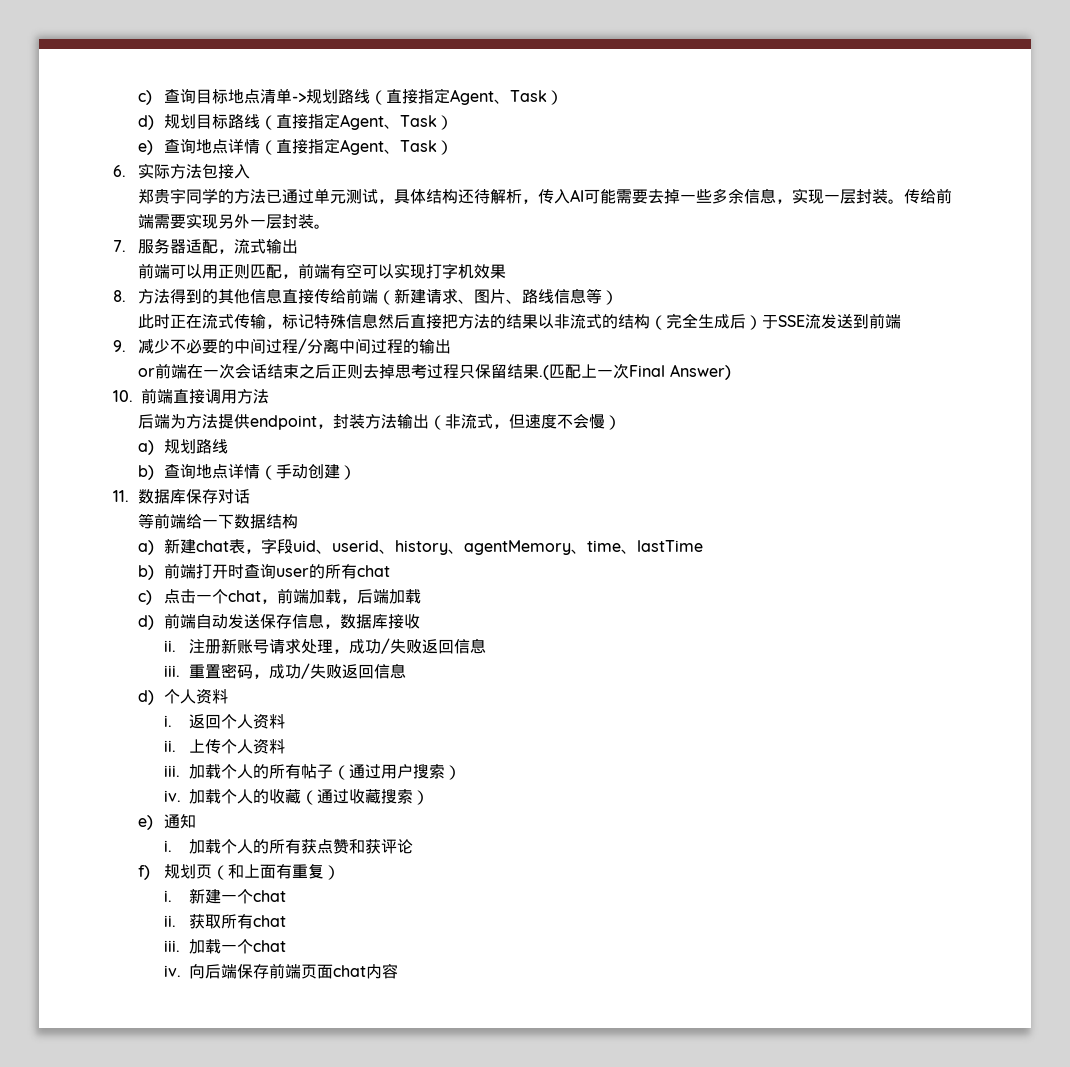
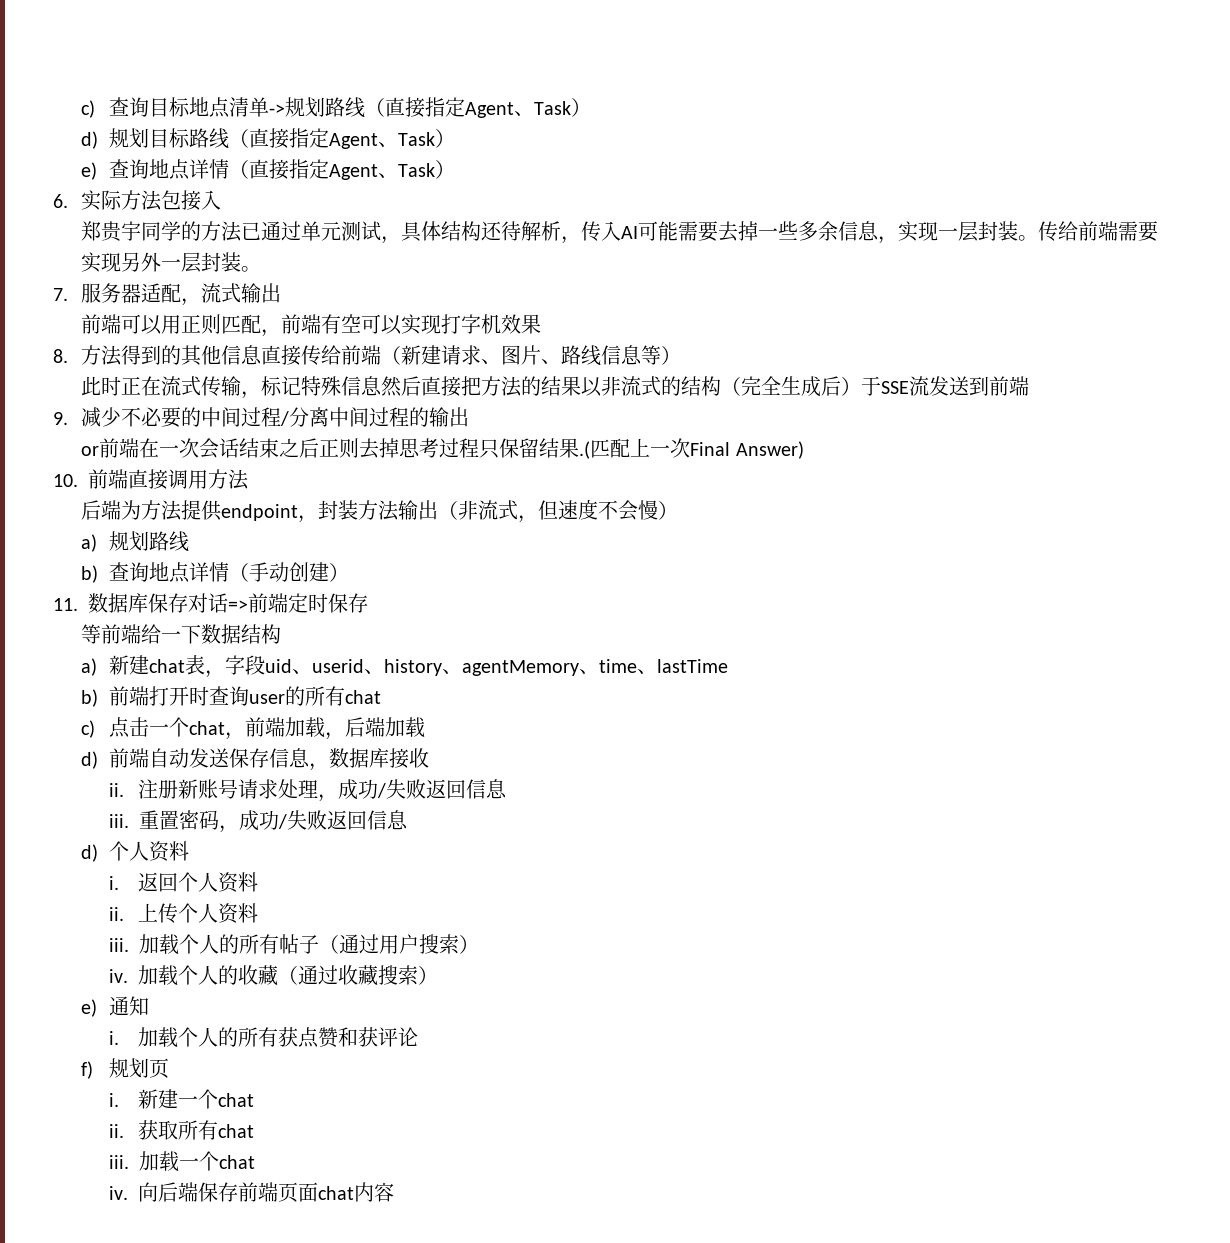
(251, 496) none -> [228,593,368,613] =>前端定时保存
[211,864,340,880] （和上面有重复） -> (170, 1068) none

